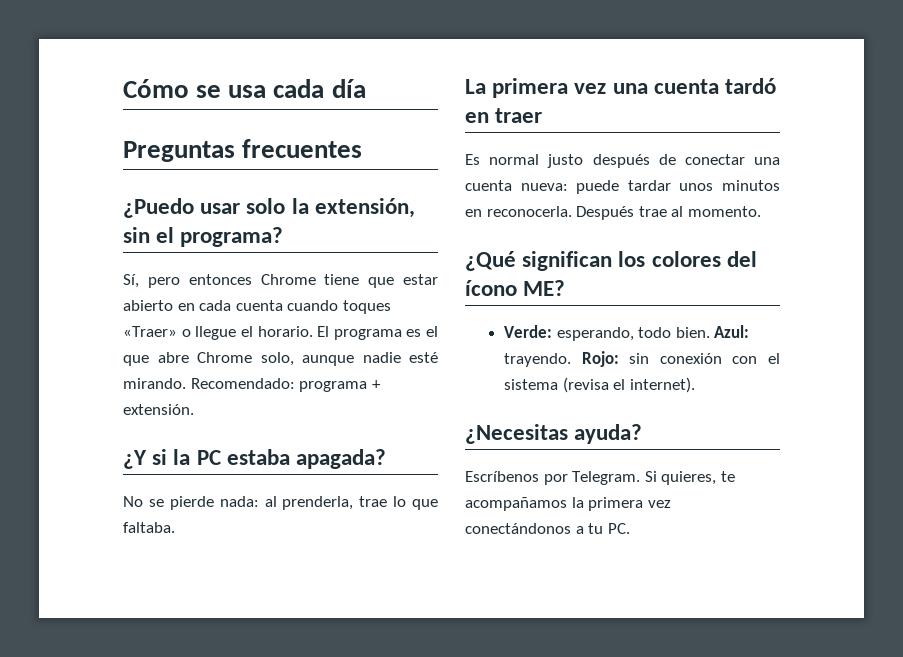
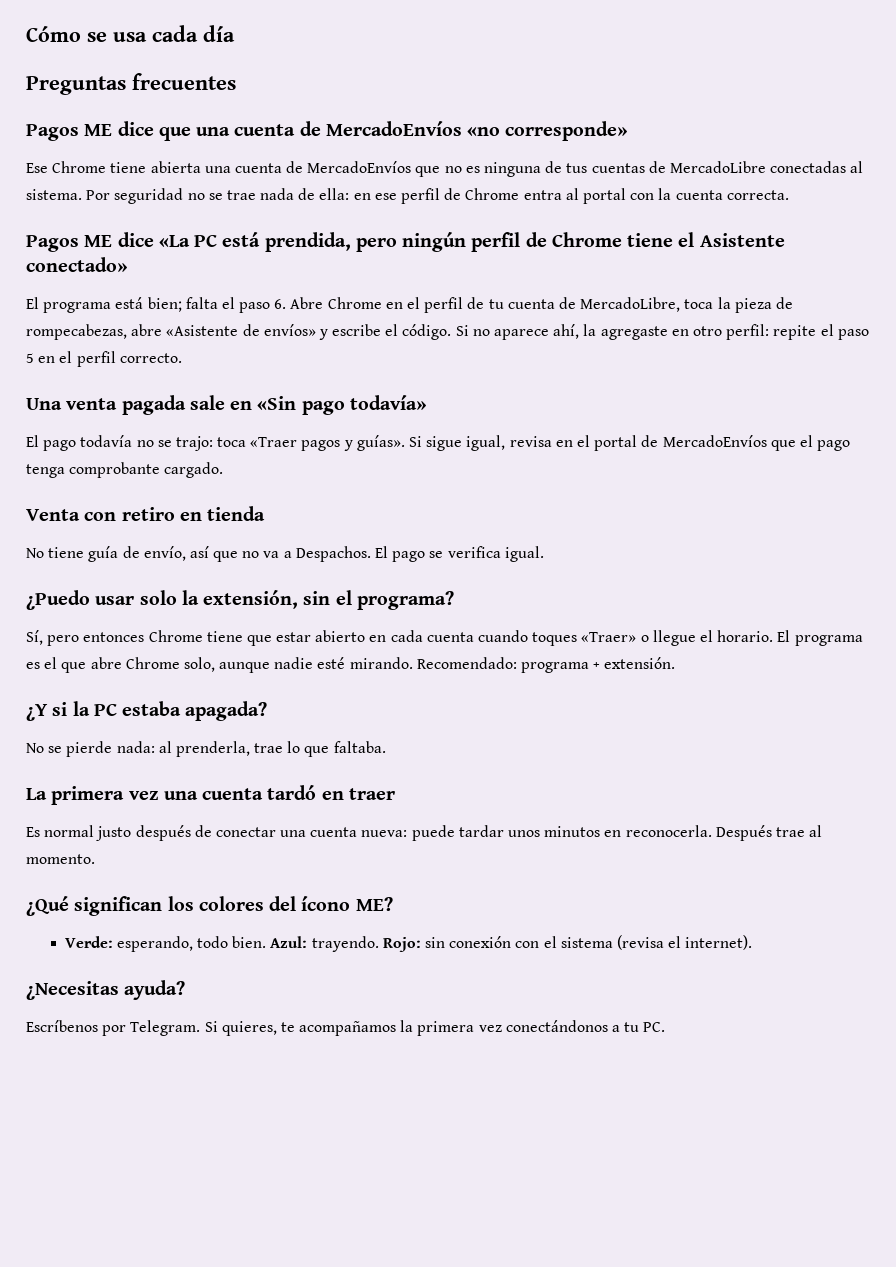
(363, 148) none -> [26,121,628,141] [26,161,864,177] [26,188,789,204] [26,232,785,252] [26,257,127,272] [26,297,793,313] [26,324,869,340] [26,351,182,367] [26,395,426,415] [26,435,851,451] [26,462,224,478] [26,506,266,521] [26,546,544,562] // Pagos ME dice que una cuenta de MercadoEnvíos «no corresponde» // Ese Chrome tiene abierta una cuenta de MercadoEnvíos que no es ninguna de tus cuentas de MercadoLibre conectadas al sistema. Por seguridad no se trae nada de ella: en ese perfil de Chrome entra al portal con la cuenta correcta. // Pagos ME dice «La PC está prendida, pero ningún perfil de Chrome tiene el Asistente conectado» // El programa está bien; falta el paso 6. Abre Chrome en el perfil de tu cuenta de MercadoLibre, toca la pieza de rompecabezas, abre «Asistente de envíos» y escribe el código. Si no aparece ahí, la agregaste en otro perfil: repite el paso 5 en el perfil correcto. // Una venta pagada sale en «Sin pago todavía» // El pago todavía no se trajo: toca «Traer pagos y guías». Si sigue igual, revisa en el portal de MercadoEnvíos que el pago tenga comprobante cargado. // Venta con retiro en tienda // No tiene guía de envío, así que no va a Despachos. El pago se verifica igual.

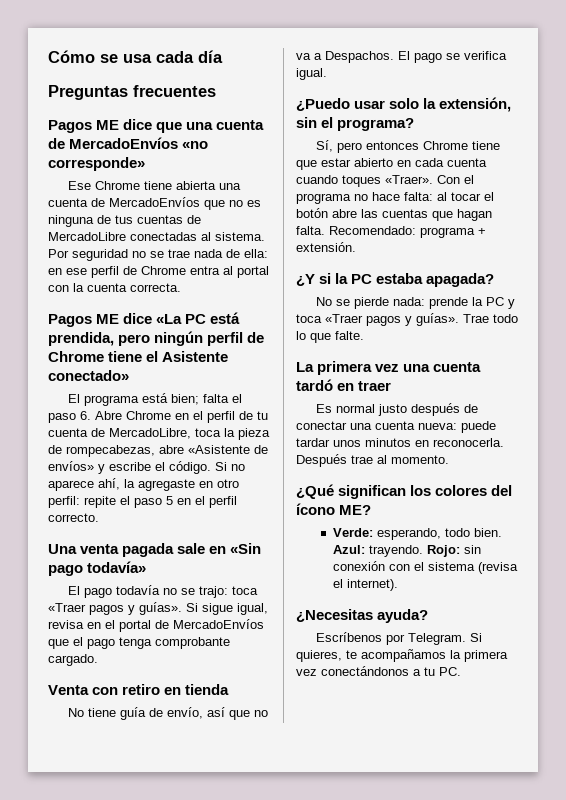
[581,630,863,646] [26,657,413,673] «Traer» o llegue el horario. El programa es el que abre Chrome solo, aunque nadie esté mirando. -> [385,175,474,184] [296,192,494,204] [296,208,492,221] [296,226,325,235] «Traer». Con el programa no hace falta: al tocar el botón abre las cuentas que hagan falta.
[158,741,284,757] al prenderla, trae -> [429,297,516,309] [296,313,518,326] prende la PC y toca «Traer pagos y guías». Trae todo
[333,741,386,753] faltaba. -> [335,331,364,340] falte.

